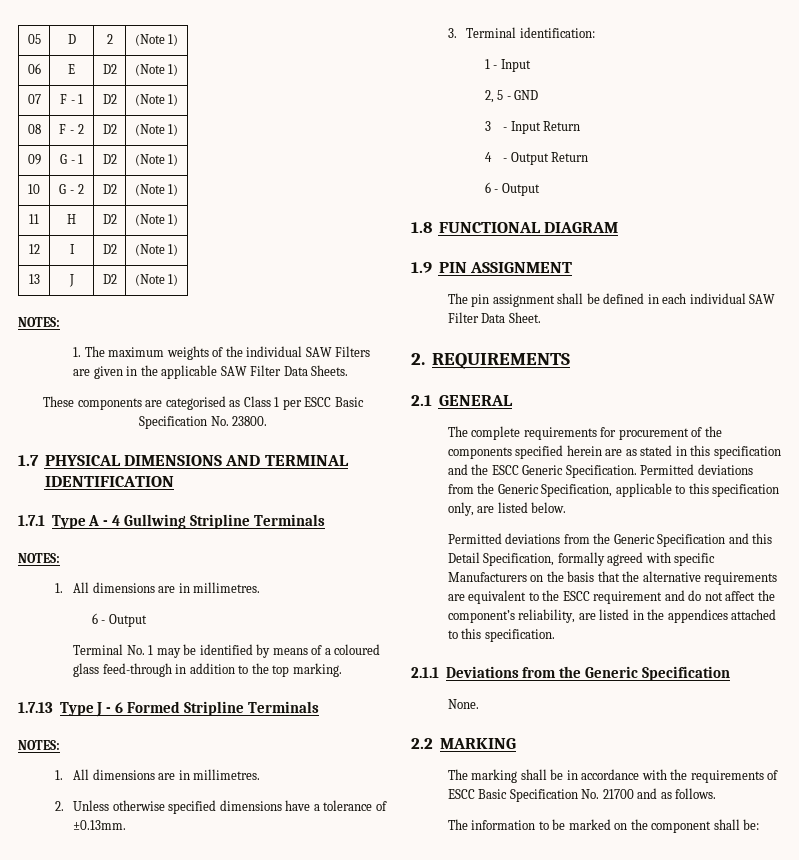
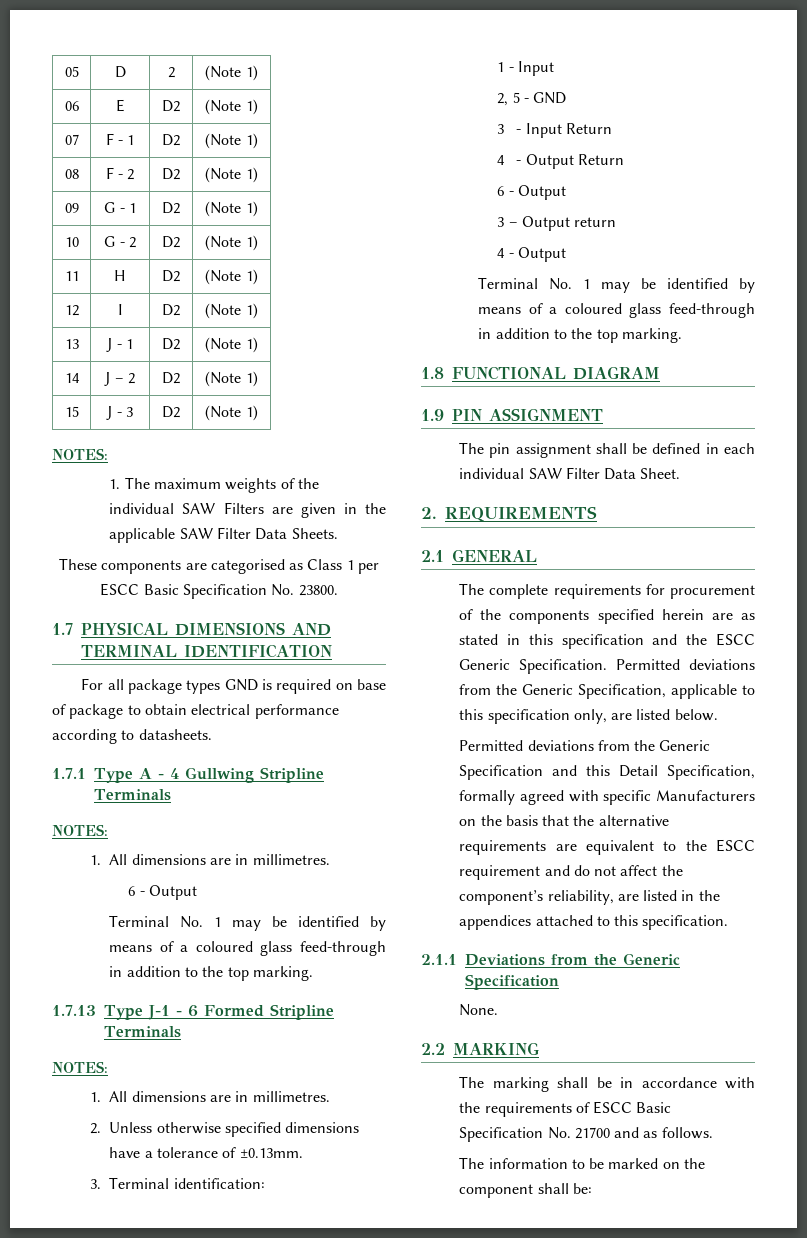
(74, 280) none -> [116,339,133,349] [162,338,180,350] [205,337,258,353] [64,373,80,383] [104,372,135,386] [162,372,180,384] [205,371,258,387] [64,406,79,417] [106,406,133,420] - 1 | D2 | (Note 1) // 14 | J – 2 | D2 | (Note 1) // 15 | J - 3
(174, 481) none -> [81,678,386,694] [52,704,339,719] [52,729,212,744] // For all package types GND is required on base of package to obtain electrical performance according to datasheets.
[96,702,103,717] J -> [147,1005,170,1020] J-1
(540, 189) none -> [497,216,617,231] [497,247,567,262] [478,277,755,293] [478,303,755,318] [478,328,682,343] // 3 – Output return // 4 - Output // Terminal No. 1 may be identified by means of a coloured glass feed-through in addition to the top marking.

